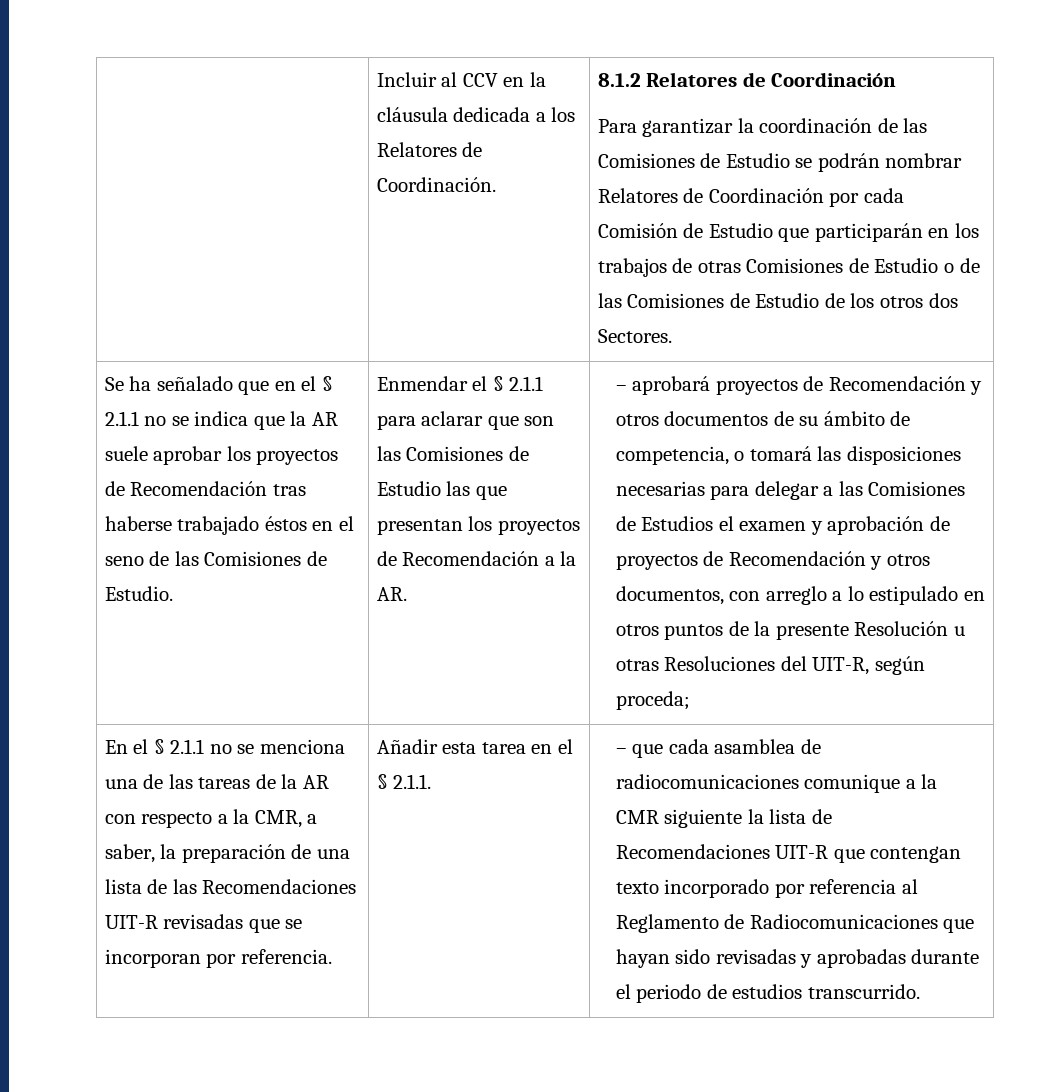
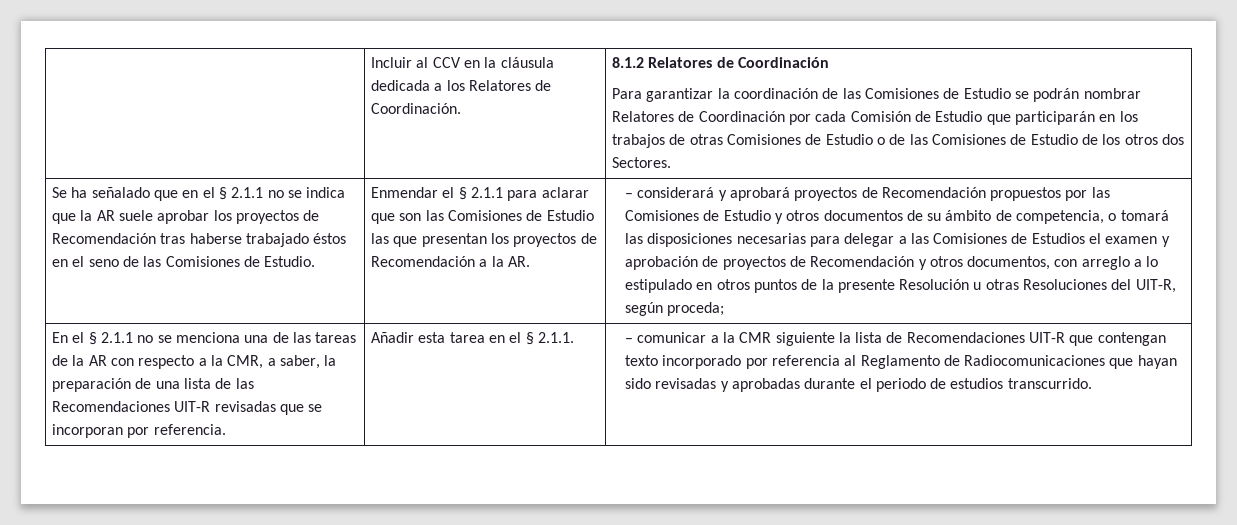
(627, 388) none -> [637,187,727,201] considerará y
(966, 383) none -> [990,187,1110,201] [624,210,771,221] propuestos por las Comisiones de Estudio
[632,739,821,758] [615,774,901,793] que cada asamblea de radiocomunicaciones comunique -> [637,332,707,343] comunicar

